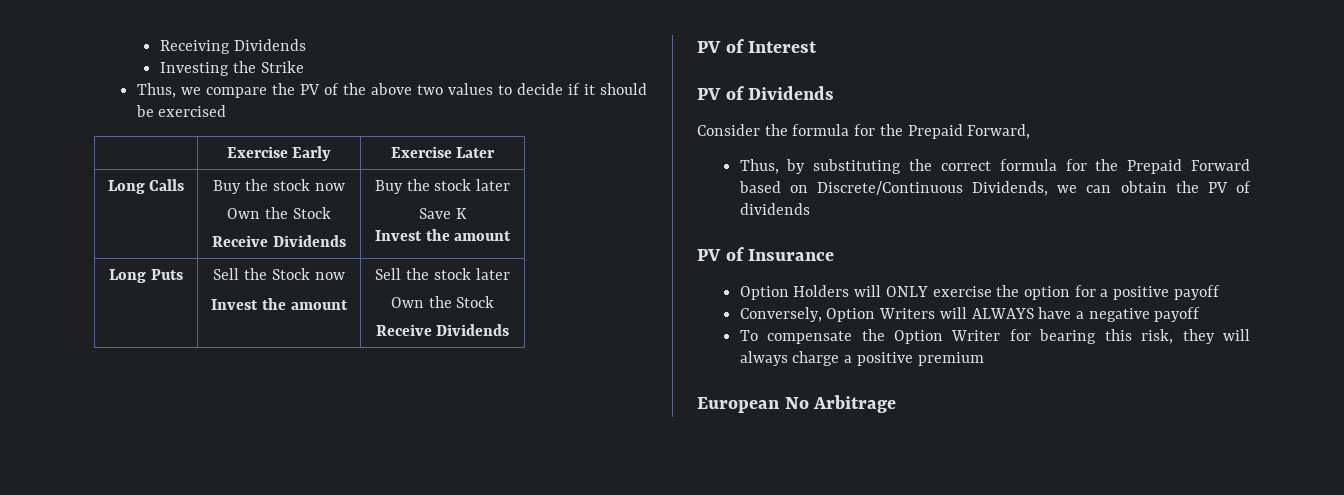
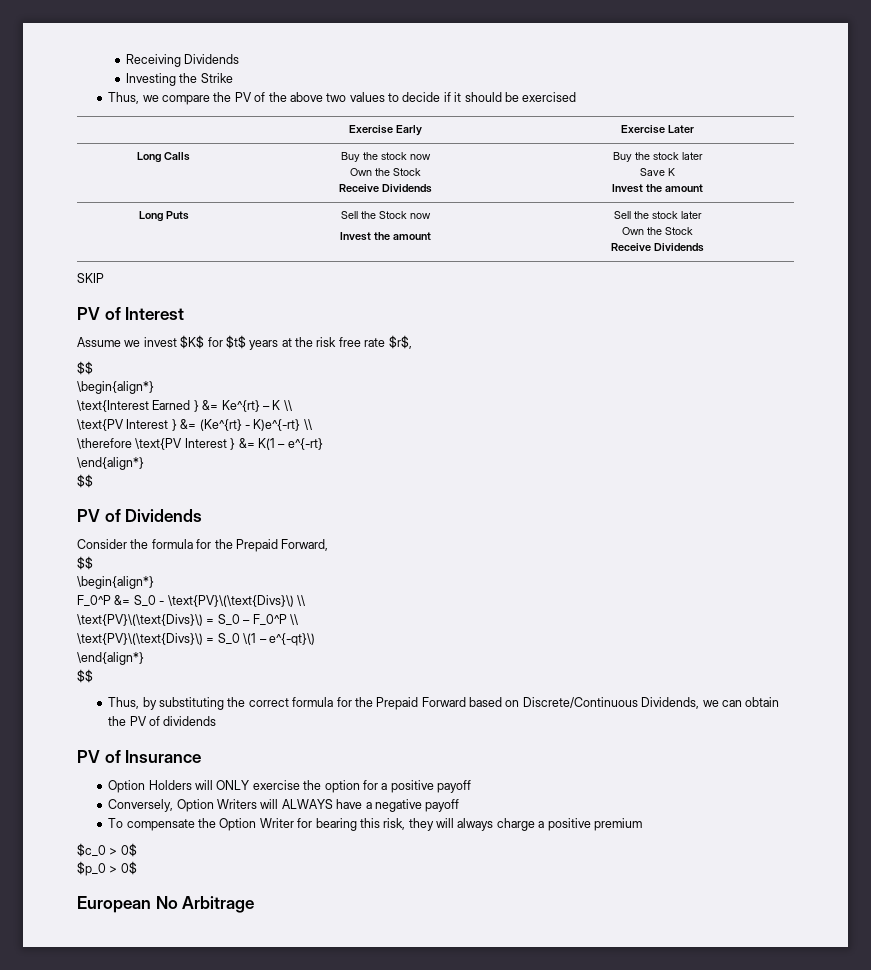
(510, 330) none -> [77,273,104,283] // SKIP
(818, 47) none -> [77,335,412,350] [77,361,93,375] [77,381,154,394] [77,400,292,412] [77,419,312,431] [77,438,323,450] [77,457,144,470] [77,474,93,488] // Assume we invest $K$ for $t$ years at the risk free rate $r$, // $$ // \begin{align*} // \text{Interest Earned } &= Ke^{rt} – K \\ // \text{PV Interest } &= (Ke^{rt} - K)e^{-rt} \\ // \therefore \text{PV Interest } &= K(1 – e^{-rt} // \end{align*} // $$
(1031, 131) none -> [77,556,93,570] [77,576,154,589] [77,595,305,607] [77,614,298,626] [77,633,315,646] [77,652,144,665] [77,669,93,683] // $$ // \begin{align*} // F_0^P &= S_0 - \text{PV}\(\text{Divs}\) \\ // \text{PV}\(\text{Divs}\) = S_0 – F_0^P \\ // \text{PV}\(\text{Divs}\) = S_0 \(1 – e^{-qt}\) // \end{align*} // $$
(984, 359) none -> [77,843,137,857] [77,861,137,876] // $c_0 > 0$ // $p_0 > 0$

